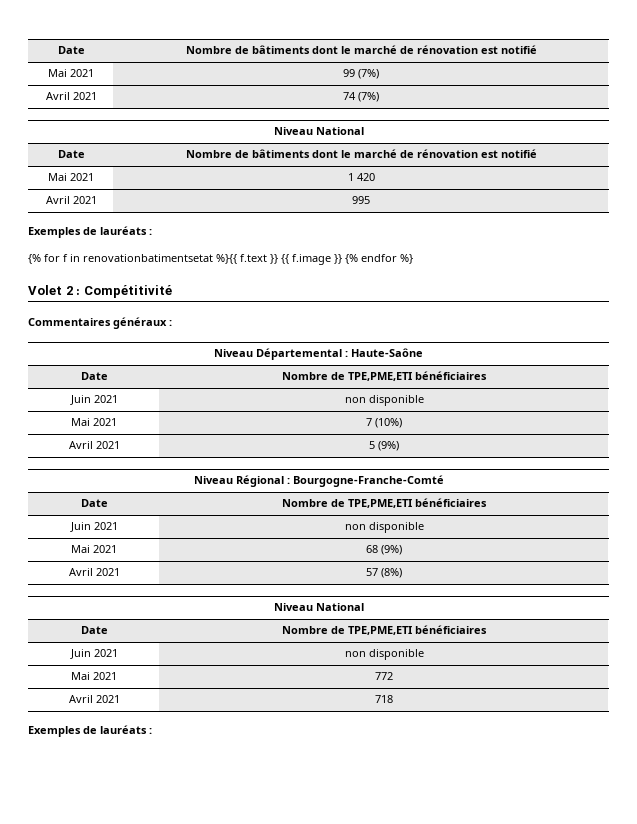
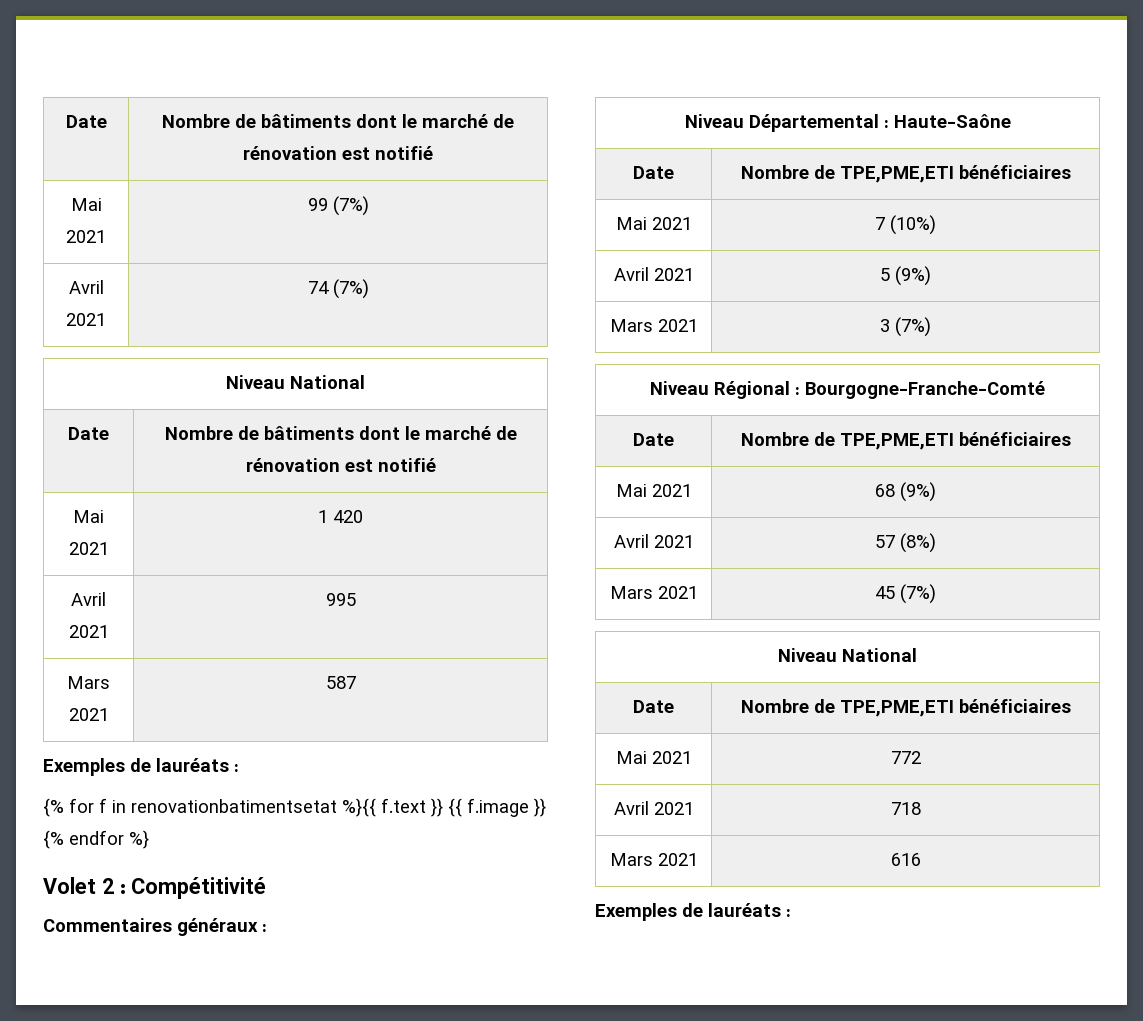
(370, 200) none -> [67,676,110,689] [68,708,109,721] [325,676,356,689] // Mars 2021 | 587
[69,395,118,405] [344,395,424,406] // Juin 2021 | non disponible -> (1071, 172) none
(399, 446) none -> [609,319,698,332] [880,317,931,337] // Mars 2021 | 3 (7%)
[69,522,118,532] [344,522,424,533] // Juin 2021 | non disponible -> (1071, 439) none
(402, 573) none -> [609,586,698,599] [875,584,936,604] // Mars 2021 | 45 (7%)
[69,649,118,659] [344,649,424,660] // Juin 2021 | non disponible -> (1071, 706) none
(393, 699) none -> [609,853,698,866] [890,853,921,866] // Mars 2021 | 616

